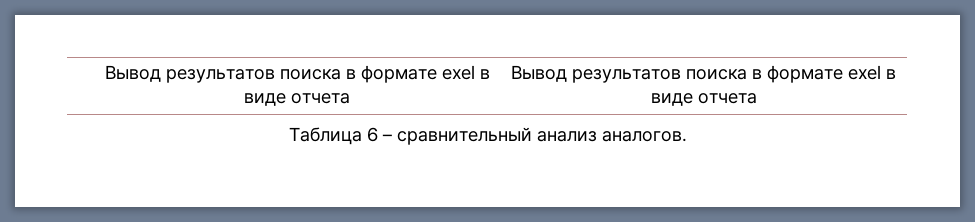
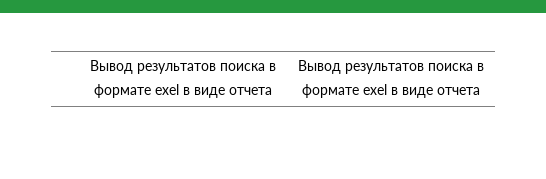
[288,127,687,145] // Таблица 6 – сравнительный анализ аналогов. -> (480, 91) none

